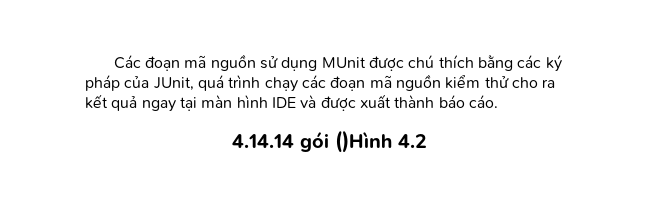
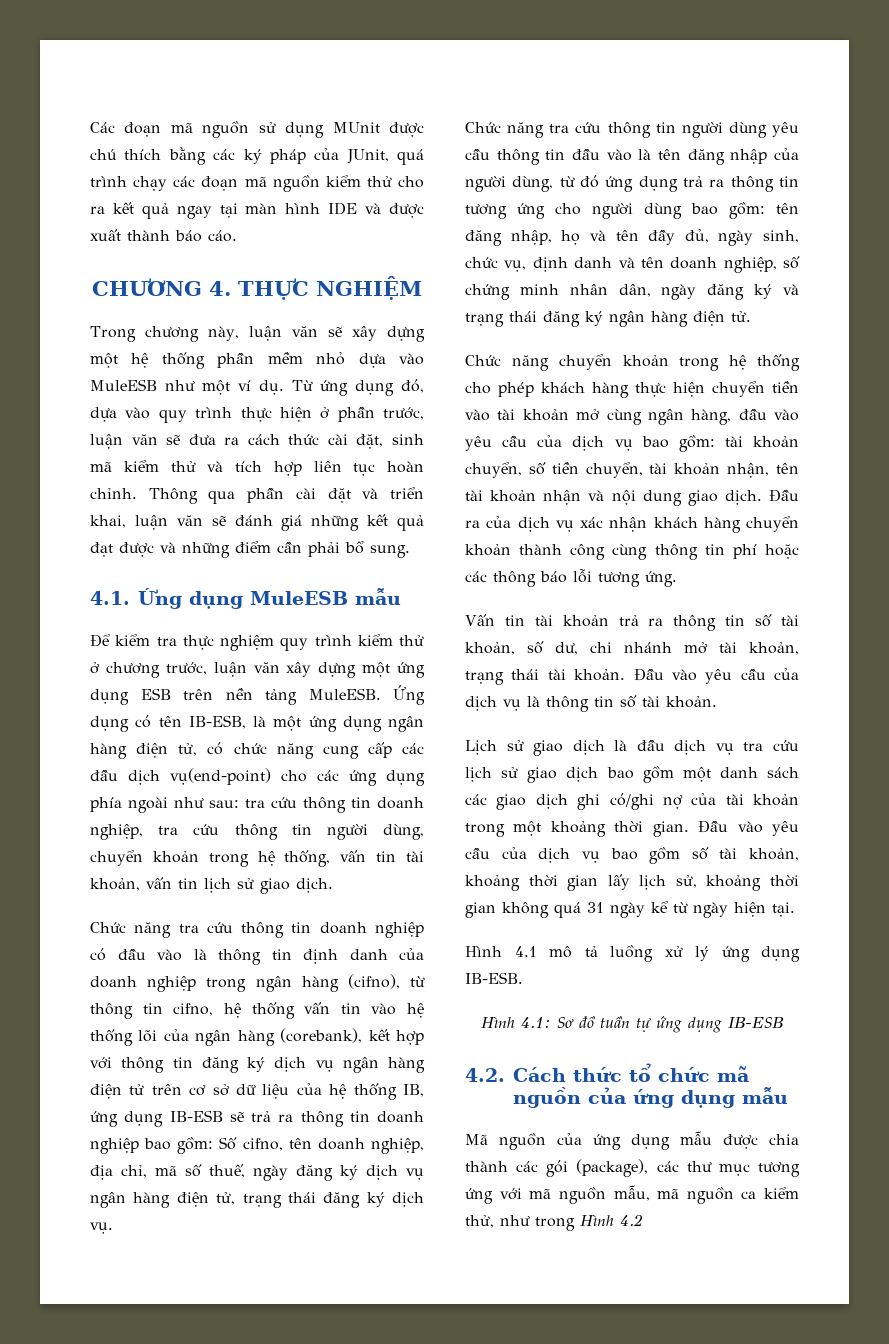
[232,130,392,153] 4.14.14 gói ()Hình -> [92,276,422,300] [90,326,425,342] [90,352,424,369] [90,379,424,396] [90,406,424,423] [90,434,424,449] [90,460,424,476] [90,487,425,504] [90,514,424,531] [90,541,410,558] [90,588,401,609] [90,634,424,651] [90,662,425,678] [90,685,425,705] [90,715,424,732] [90,742,424,759] [90,768,425,786] [90,797,424,813] [90,824,424,840] [90,850,424,867] [90,877,333,894] [90,922,424,938] [90,948,424,965] [90,974,425,992] [90,1002,424,1019] [90,1028,424,1046] [90,1057,425,1073] [90,1083,424,1100] [90,1110,424,1127] [90,1137,424,1154] [90,1164,424,1181] [90,1192,424,1208] [90,1222,113,1234] [465,122,799,138] [465,148,799,165] [465,175,799,192] [465,202,799,219] [465,229,799,246] [465,256,800,273] [465,284,799,300] [465,311,751,327] [465,354,800,371] [465,381,799,398] [465,408,799,425] [465,435,799,452] [465,462,799,478] [465,489,799,506] [465,516,799,533] [465,544,799,560] [465,569,677,587] [465,614,799,631] [465,641,799,655] [465,668,799,685] [465,695,717,712] [465,739,799,756] [465,766,799,783] [465,793,799,810] [465,820,799,837] [465,847,799,864] [465,874,799,891] [465,901,795,918] [465,945,800,962] [465,972,523,984] [481,1016,784,1033] [465,1063,749,1082] [513,1087,788,1108] [465,1131,799,1150] [465,1159,800,1177] [465,1185,799,1204] [465,1215,614,1231] CHƯƠNG 4. THỰC NGHIỆM // Trong chương này, luận văn sẽ xây dựng một hệ thống phần mềm nhỏ dựa vào MuleESB như một ví dụ. Từ ứng dụng đó, dựa vào quy trình thực hiện ở phần trước, luận văn sẽ đưa ra cách thức cài đặt, sinh mã kiểm thử và tích hợp liên tục hoàn chỉnh. Thông qua phần cài đặt và triển khai, luận văn sẽ đánh giá những kết quả đạt được và những điểm cần phải bổ sung. // 4.1. Ứng dụng MuleESB mẫu // Để kiểm tra thực nghiệm quy trình kiểm thử ở chương trước, luận văn xây dựng một ứng dụng ESB trên nền tảng MuleESB. Ứng dụng có tên IB-ESB, là một ứng dụng ngân hàng điện tử, có chức năng cung cấp các đầu dịch vụ(end-point) cho các ứng dụng phía ngoài như sau: tra cứu thông tin doanh nghiệp, tra cứu thông tin người dùng, chuyển khoản trong hệ thống, vấn tin tài khoản, vấn tin lịch sử giao dịch. // Chức năng tra cứu thông tin doanh nghiệp có đầu vào là thông tin định danh của doanh nghiệp trong ngân hàng (cifno), từ thông tin cifno, hệ thống vấn tin vào hệ thống lõi của ngân hàng (corebank), kết hợp với thông tin đăng ký dịch vụ ngân hàng điện tử trên cơ sở dữ liệu của hệ thống IB, ứng dụng IB-ESB sẽ trả ra thông tin doanh nghiệp bao gồm: Số cifno, tên doanh nghiệp, địa chỉ, mã số thuế, ngày đăng ký dịch vụ ngân hàng điện tử, trạng thái đăng ký dịch vụ. // Chức năng tra cứu thông tin người dùng yêu cầu thông tin đầu vào là tên đăng nhập của người dùng, từ đó ứng dụng trả ra thông tin tương ứng cho người dùng bao gồm: tên đăng nhập, họ và tên đầy đủ, ngày sinh, chức vụ, định danh và tên doanh nghiệp, số chứng minh nhân dân, ngày đăng ký và trạng thái đăng ký ngân hàng điện tử. // Chức năng chuyển khoản trong hệ thống cho phép khách hàng thực hiện chuyển tiền vào tài khoản mở cùng ngân hàng, đầu vào yêu cầu của dịch vụ bao gồm: tài khoản chuyển, số tiền chuyển, tài khoản nhận, tên tài khoản nhận và nội dung giao dịch. Đầu ra của dịch vụ xác nhận khách hàng chuyển khoản thành công cùng thông tin phí hoặc các thông báo lỗi tương ứng. // Vấn tin tài khoản trả ra thông tin số tài khoản, số dư, chi nhánh mở tài khoản, trạng thái tài khoản. Đầu vào yêu cầu của dịch vụ là thông tin số tài khoản. // Lịch sử giao dịch là đầu dịch vụ tra cứu lịch sử giao dịch bao gồm một danh sách các giao dịch ghi có/ghi nợ của tài khoản trong một khoảng thời gian. Đầu vào yêu cầu của dịch vụ bao gồm số tài khoản, khoảng thời gian lấy lịch sử, khoảng thời gian không quá 31 ngày kể từ ngày hiện tại. // Hình 4.1 mô tả luồng xử lý ứng dụng IB-ESB. // Hình 4.1: Sơ đồ tuần tự ứng dụng IB-ESB // 4.2. Cách thức tổ chức mã nguồn của ứng dụng mẫu // Mã nguồn của ứng dụng mẫu được chia thành các gói (package), các thư mục tương ứng với mã nguồn mẫu, mã nguồn ca kiểm thử, như trong Hình

